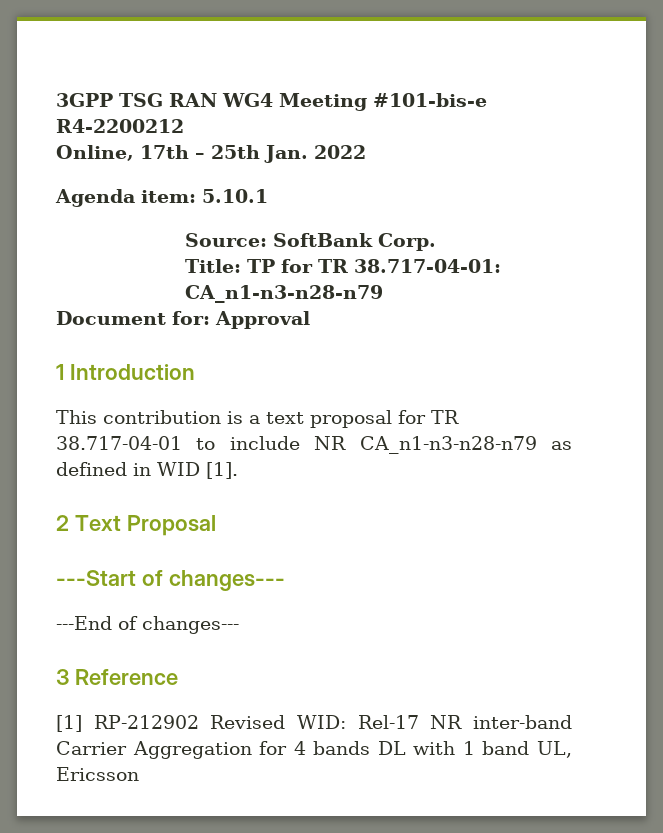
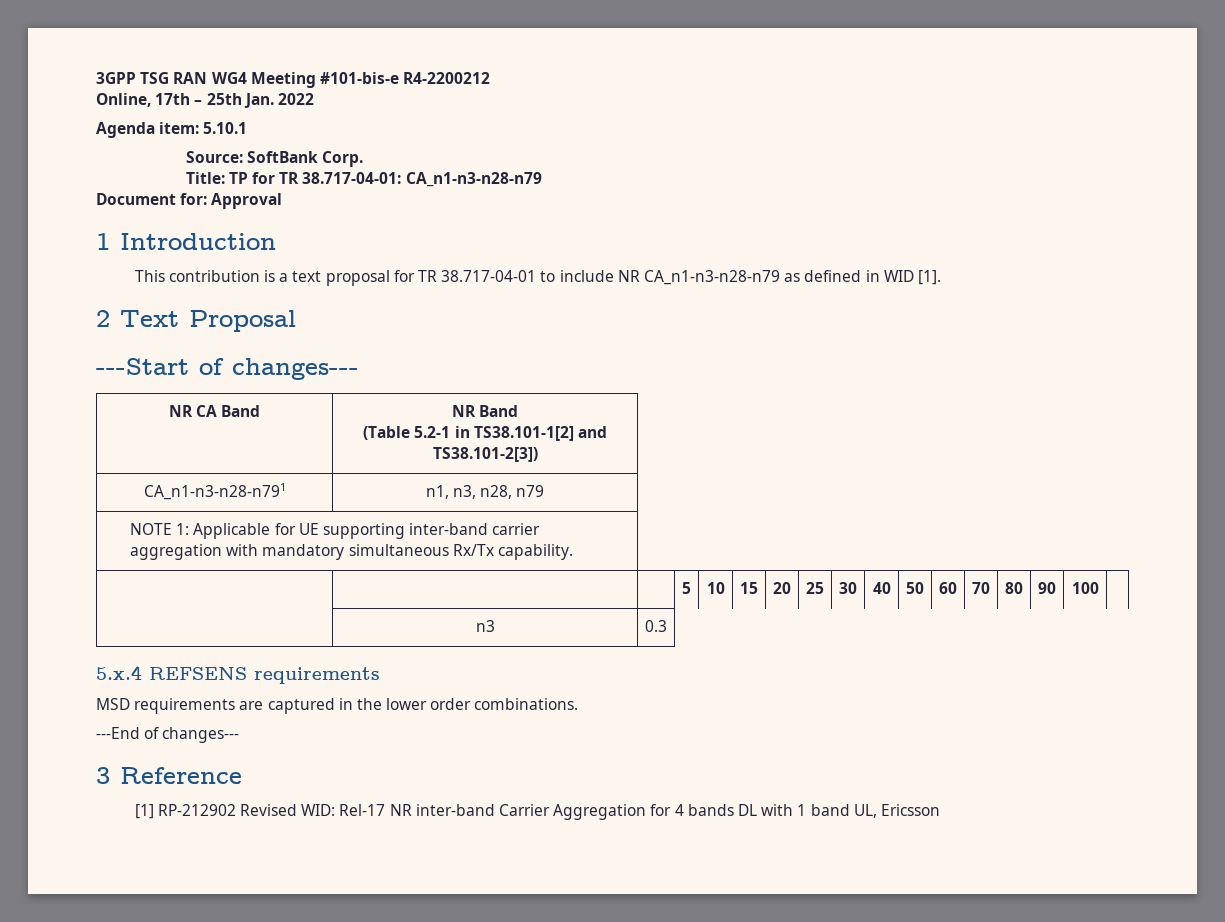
(285, 580) none -> [168,405,261,417] [451,405,519,417] [363,426,607,441] [432,447,538,462] [143,483,286,500] [425,485,545,499] [129,523,541,539] [129,544,573,560] [682,582,691,594] [706,582,725,594] [740,582,758,594] [773,582,791,594] [806,582,824,594] [839,582,857,594] [872,582,891,594] [906,582,924,594] [939,582,957,594] [972,582,990,594] [1005,582,1023,594] [1038,582,1056,594] [1071,582,1099,594] [475,620,495,632] [645,620,667,632] [96,665,380,684] [96,698,579,714] // NR CA Band | NR Band // (Table 5.2-1 in TS38.101-1[2] and TS38.101-2[3]) // CA_n1-n3-n28-n791 | n1, n3, n28, n79 // NOTE 1: Applicable for UE supporting inter-band carrier aggregation with mandatory simultaneous Rx/Tx capability. // | | | 5 | 10 | 15 | 20 | 25 | 30 | 40 | 50 | 60 | 70 | 80 | 90 | 100 | // | n3 | 0.3 // 5.x.4 REFSENS requirements // MSD requirements are captured in the lower order combinations.

